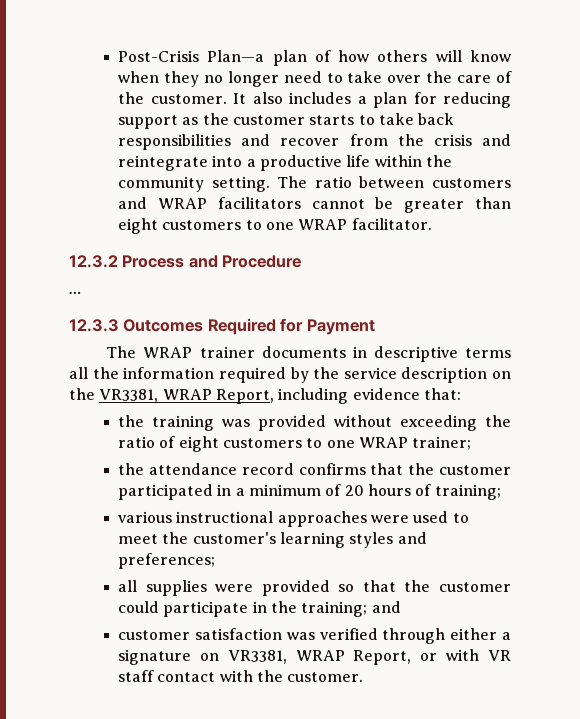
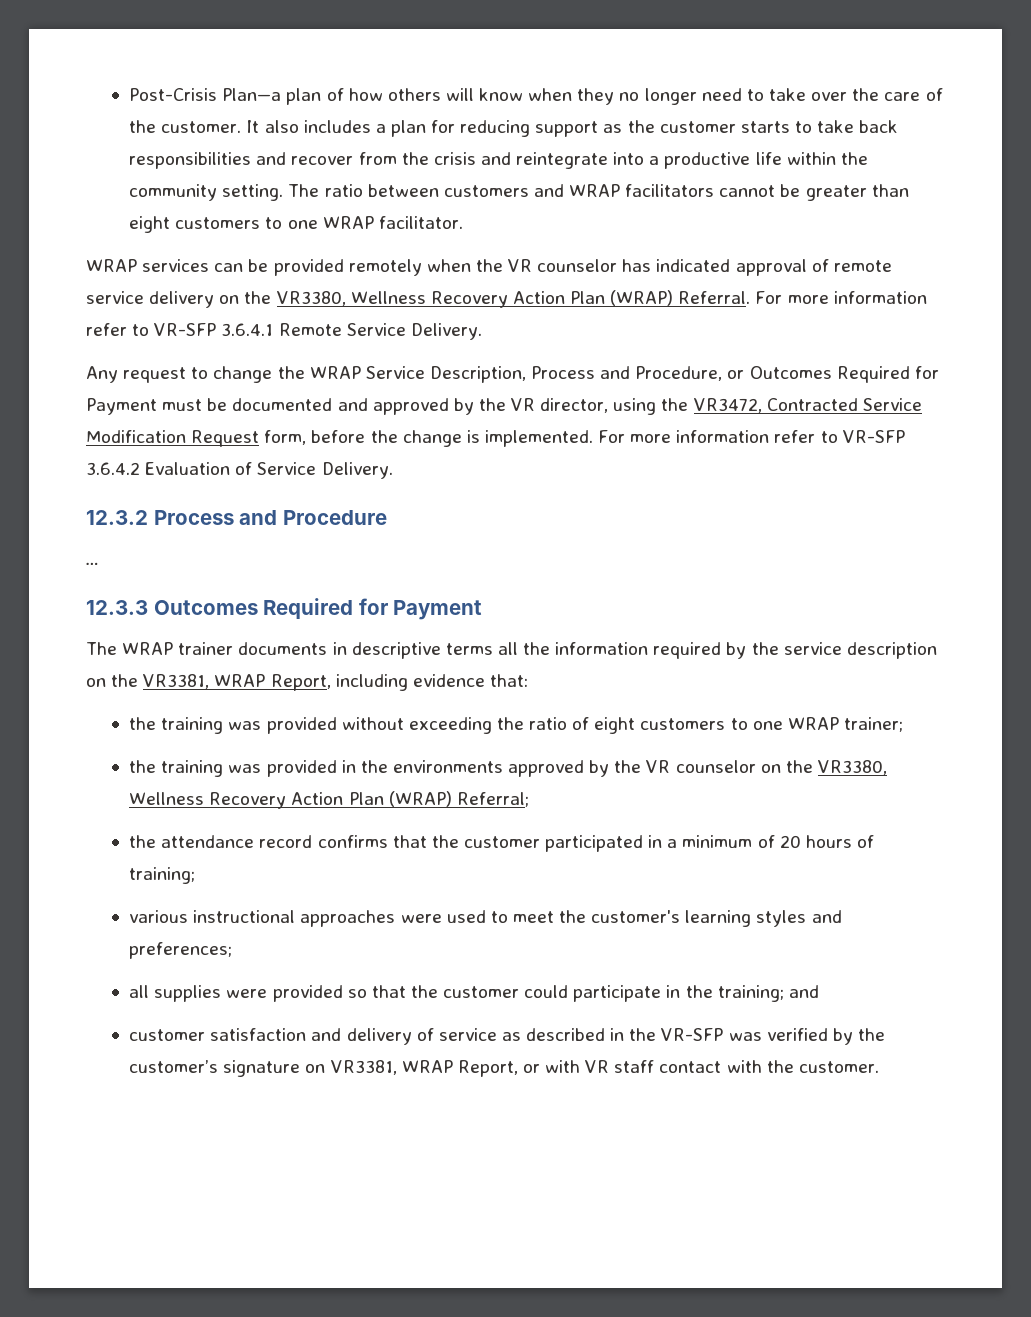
(432, 224) none -> [86,259,892,276] [86,290,927,308] [86,323,482,340] [86,366,939,383] [86,398,922,415] [86,430,905,447] [86,462,393,479] // WRAP services can be provided remotely when the VR counselor has indicated approval of remote service delivery on the VR3380, Wellness Recovery Action Plan (WRAP) Referral. For more information refer to VR-SFP 3.6.4.1 Remote Service Delivery. // Any request to change the WRAP Service Description, Process and Procedure, or Outcomes Required for Payment must be documented and approved by the VR director, using the VR3472, Contracted Service Modification Request form, before the change is implemented. For more information refer to VR-SFP 3.6.4.2 Evaluation of Service Delivery.
(472, 443) none -> [129,760,887,777] [129,791,529,809] // the training was provided in the environments approved by the VR counselor on the VR3380, Wellness Recovery Action Plan (WRAP) Referral;
[286,628,512,644] was verified through either a -> [311,1028,885,1045] [129,1060,219,1073] and delivery of service as described in the VR-SFP was verified by the customer’s

